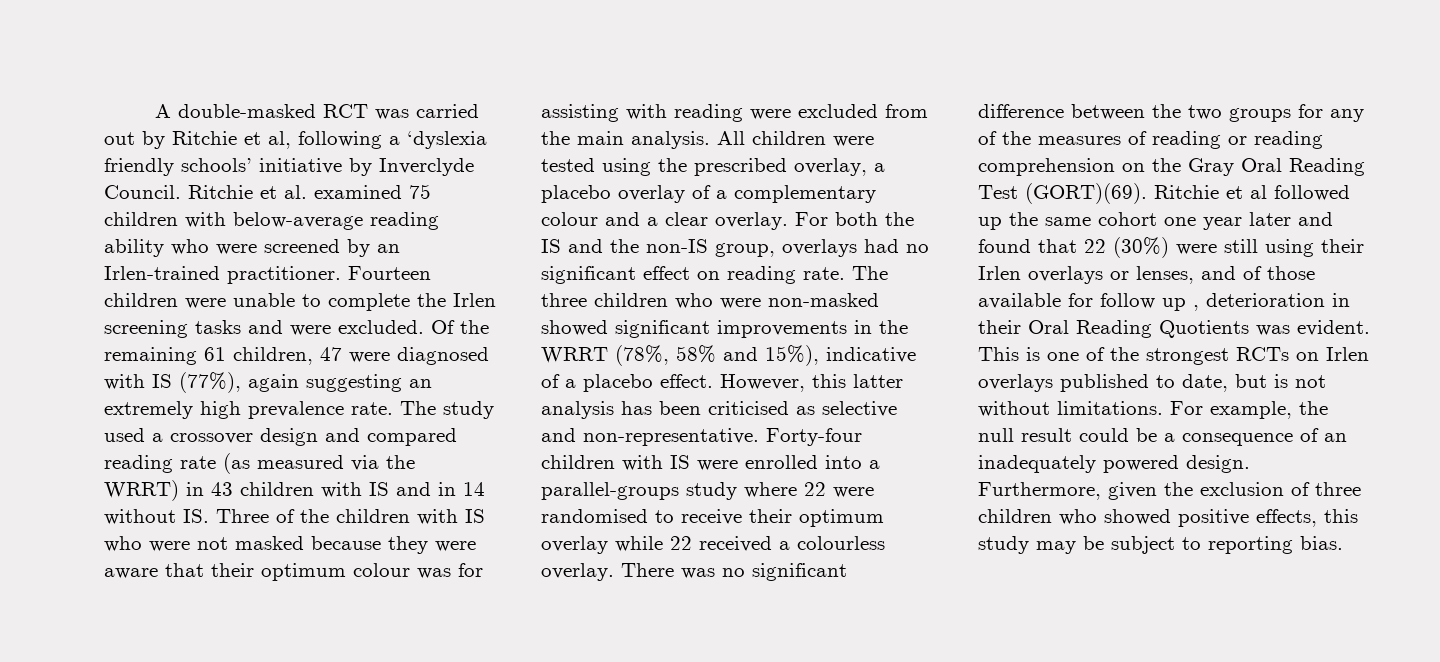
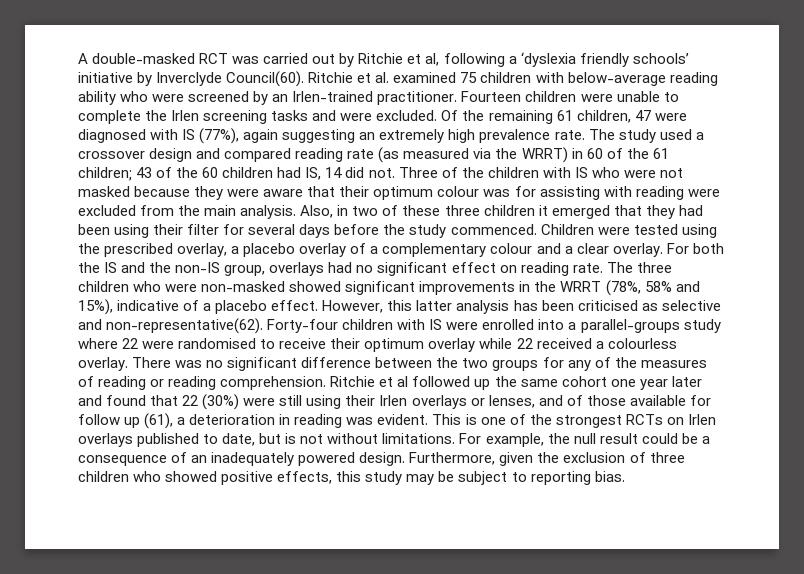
[104,185,181,199] Council. -> [226,71,305,87] Council(60).
[211,482,485,498] [104,509,209,525] 43 children with IS and in 14 without IS. -> [586,148,669,159] [78,167,395,181] 60 of the 61 children; 43 of the 60 children had IS, 14 did not.
[717,131,826,145] All children -> [300,205,703,219] [78,224,594,238] Also, in two of these three children it emerged that they had been using their filter for several days before the study commenced. Children
[583,428,759,446] non-representative. -> [106,318,264,334] non-representative(62).
[978,158,1365,176] [978,183,1147,204] comprehension on the Gray Oral Reading Test (GORT)(69). -> [220,376,327,390] comprehension.
[1193,293,1350,311] [978,320,1249,338] , deterioration in their Oral Reading Quotients -> [144,413,343,429] (61), a deterioration in reading

